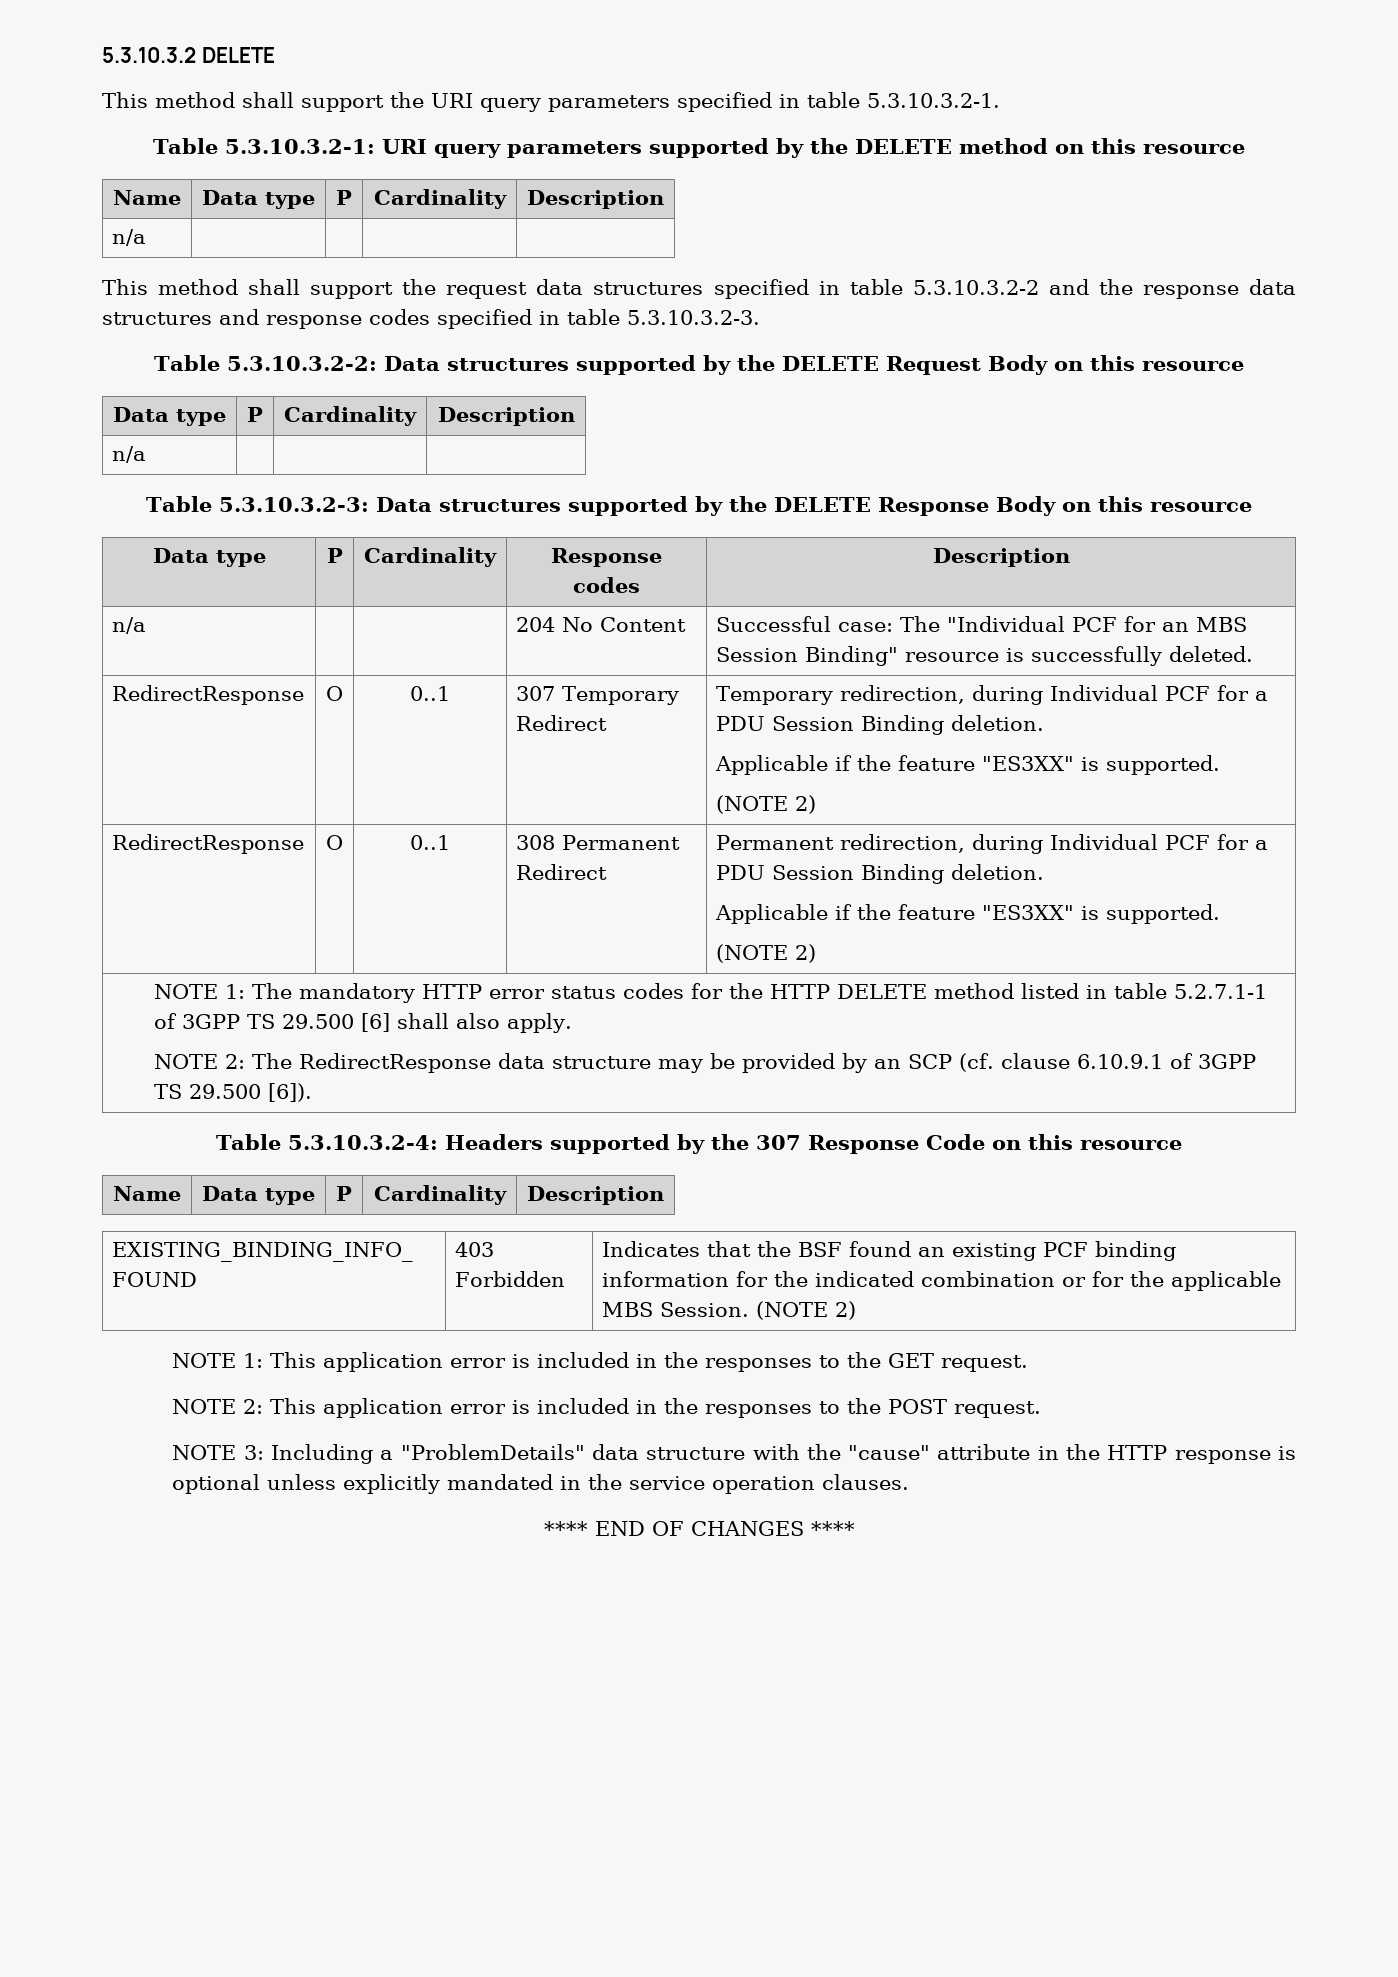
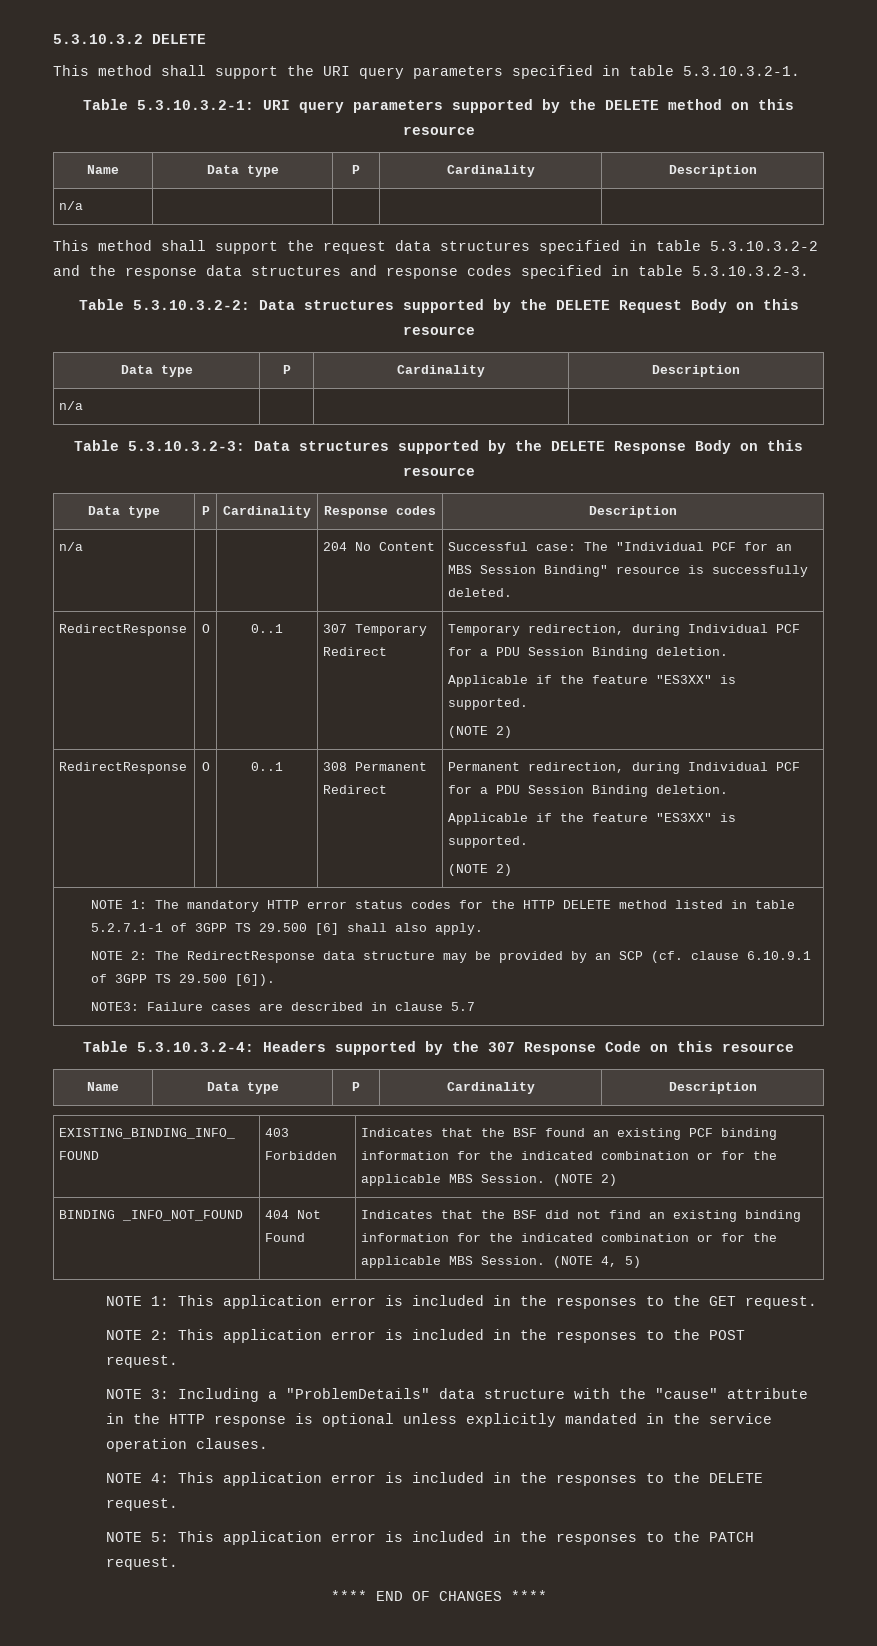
(313, 1092) none -> [91,1002,476,1011] // NOTE3: Failure cases are described in clause 5.7
(857, 1310) none -> [59,1210,244,1221] [265,1210,322,1219] [265,1233,306,1242] [361,1210,802,1222] [361,1233,778,1242] [361,1256,642,1268] // BINDING _INFO_NOT_FOUND | 404 Not Found | Indicates that the BSF did not find an existing binding information for the indicated combination or for the applicable MBS Session. (NOTE 4, 5)
(910, 1482) none -> [106,1472,764,1486] [106,1498,179,1511] [106,1531,755,1545] [106,1557,179,1570] // NOTE 4: This application error is included in the responses to the DELETE request. // NOTE 5: This application error is included in the responses to the PATCH request.

